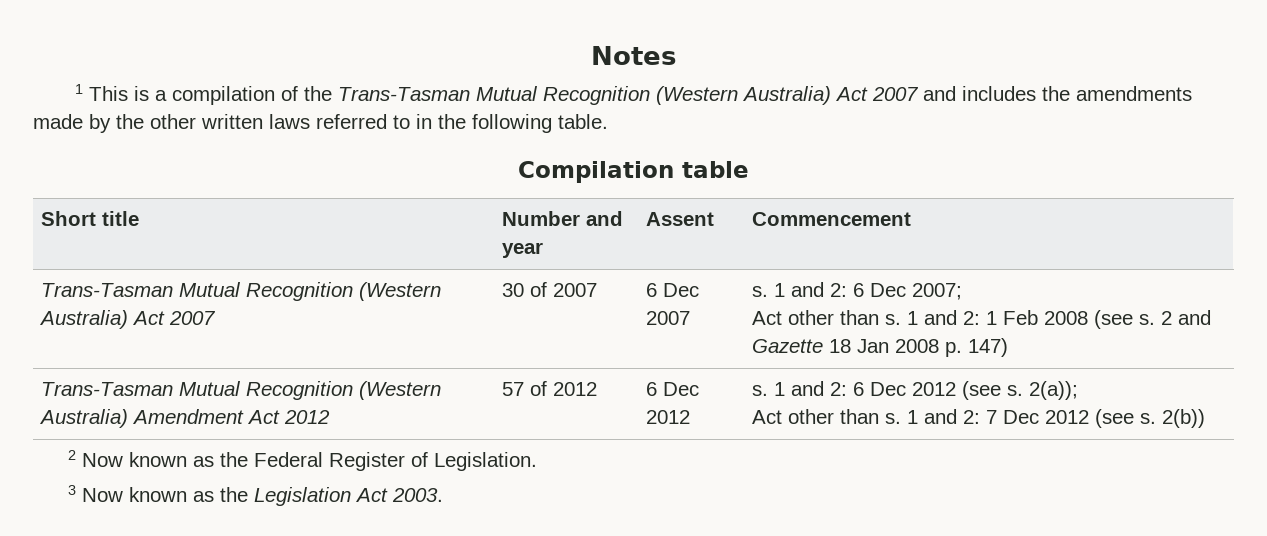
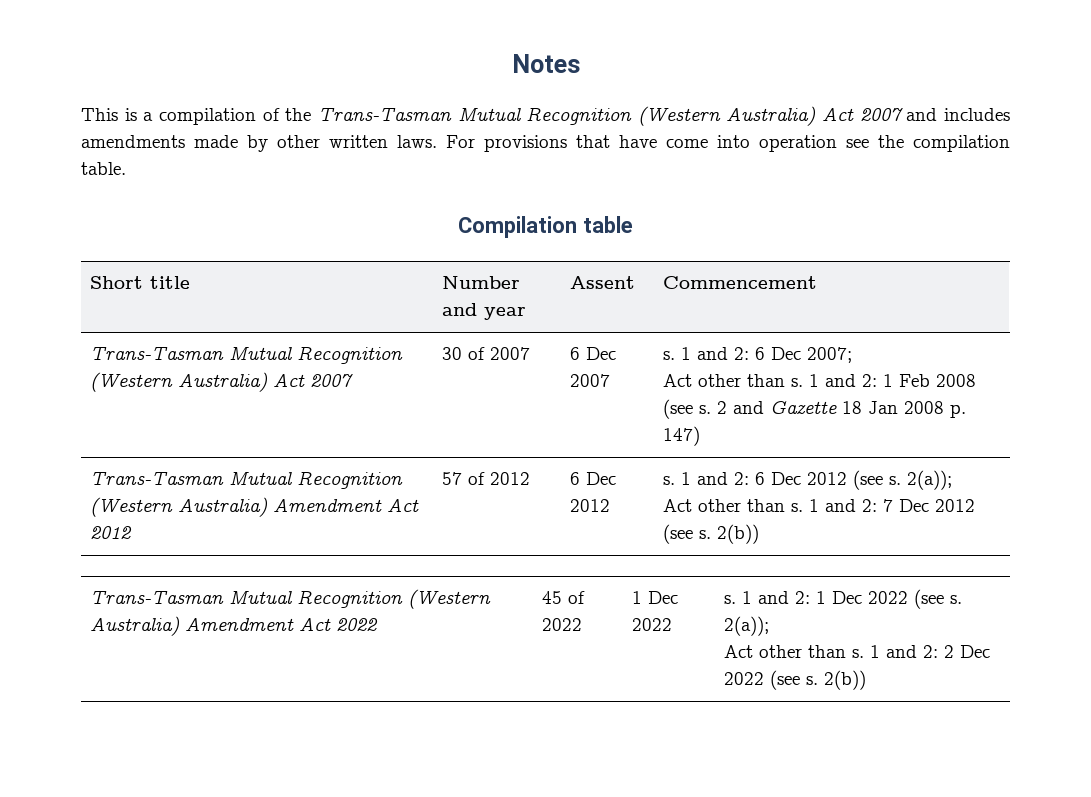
[74,84,83,94] 1 -> (580, 63) none
[1041,86,1070,101] the -> (1010, 114) none
[116,114,144,129] the -> (268, 143) none
[269,114,552,133] laws referred to in the following -> [397,135,1010,152] laws. For provisions that have come into operation see the compilation
[67,450,537,471] [67,485,443,506] // 2 Now known as the Federal Register of Legislation. // 3 Now known as the Legislation Act 2003. -> [89,589,491,609] [89,616,378,636] [541,591,585,604] [541,618,582,631] [631,591,678,604] [631,618,672,631] [723,589,962,609] [723,616,769,636] [723,645,990,658] [723,670,866,690] // Trans-Tasman Mutual Recognition (Western Australia) Amendment Act 2022 | 45 of 2022 | 1 Dec 2022 | s. 1 and 2: 1 Dec 2022 (see s. 2(a)); // Act other than s. 1 and 2: 2 Dec 2022 (see s. 2(b))

